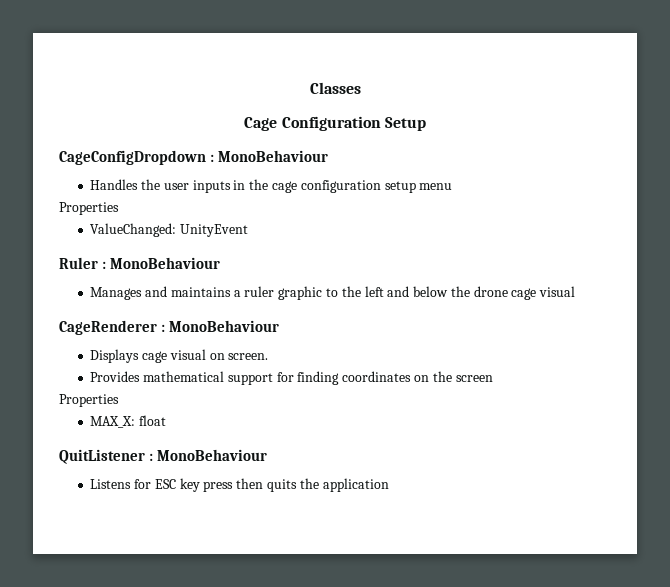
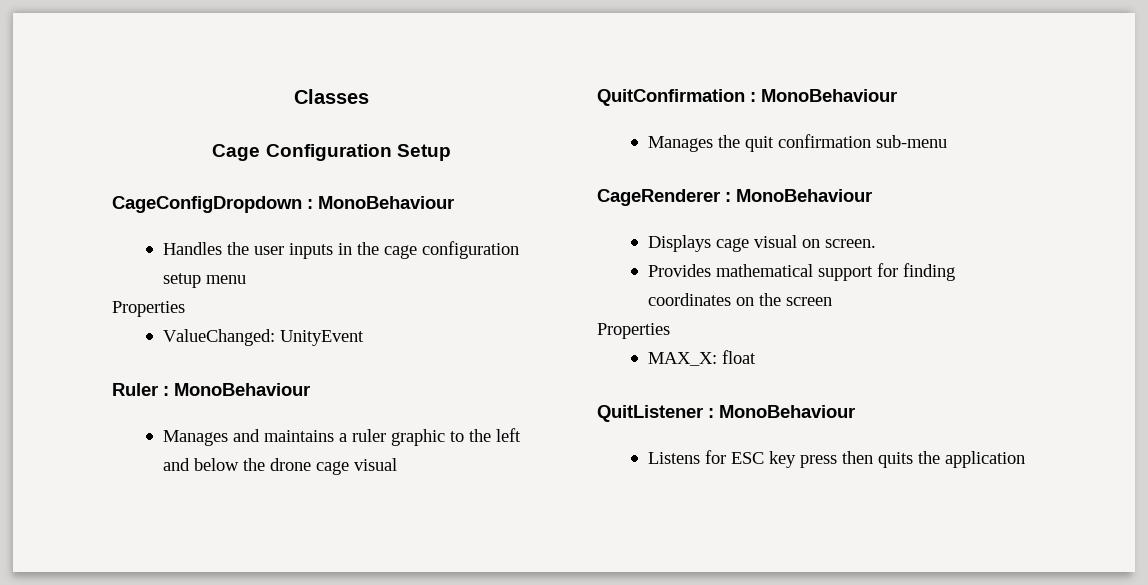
(576, 291) none -> [597,89,897,106] [648,134,948,152] // QuitConfirmation : MonoBehaviour // Manages the quit confirmation sub-menu

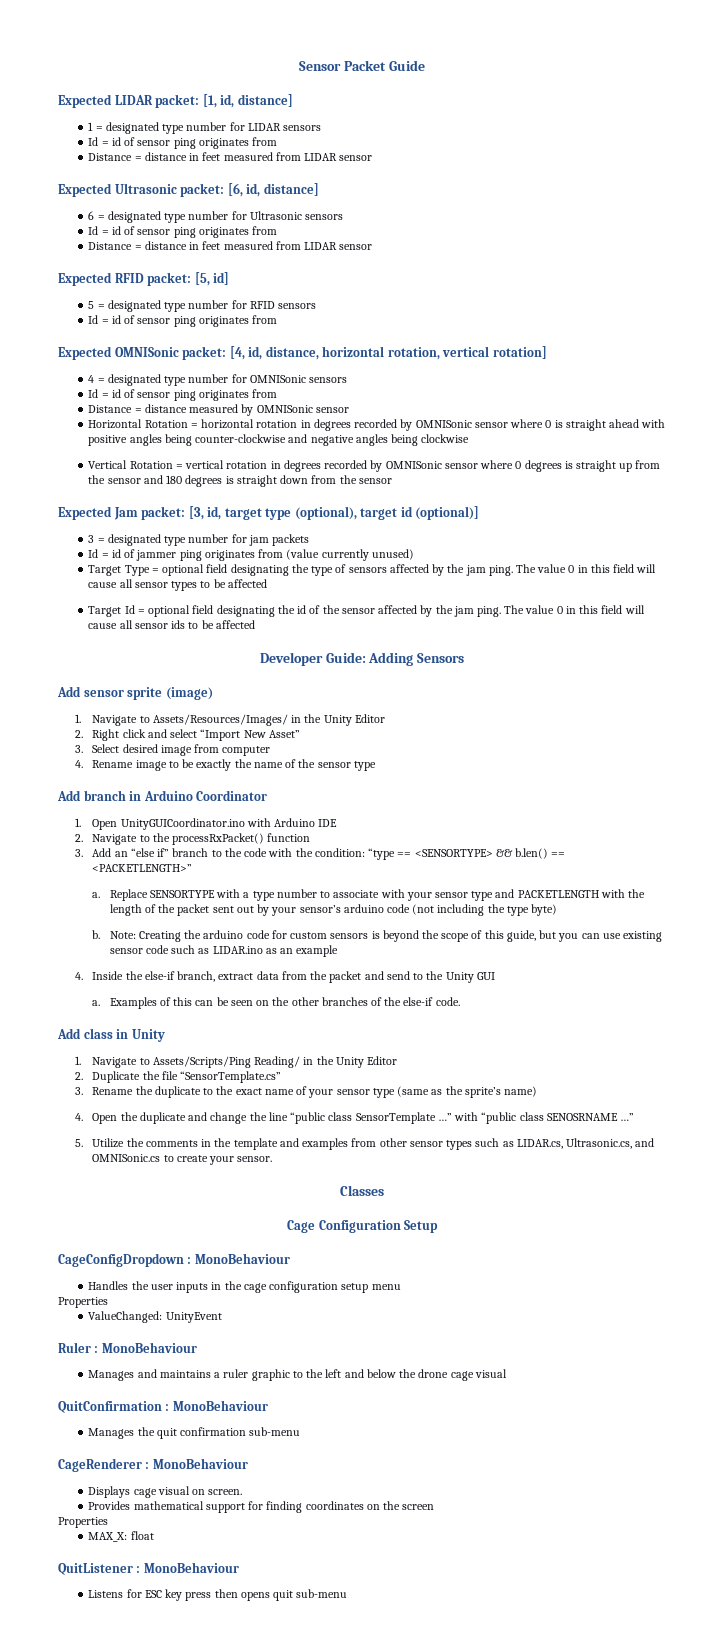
(294, 96) none -> [299,60,425,71] [58,94,293,108] [88,122,322,134] [88,137,278,149] [88,152,373,161] [58,183,319,197] [88,211,344,223] [88,226,278,238] [88,241,373,250] [58,272,230,286] [88,300,317,312] [88,315,278,327] [58,346,547,360] [88,374,348,386] [88,389,278,401] [88,404,349,416] [88,419,666,431] [88,434,470,446] [88,460,661,472] [88,475,392,487] [58,506,480,520] [88,534,310,546] [88,549,414,561] [88,564,657,576] [88,579,267,591] [88,605,645,617] [88,620,255,629] [259,652,465,666] [57,686,213,700] [75,714,385,726] [75,729,300,741] [75,744,271,756] [75,759,376,771] [57,790,268,801] [75,818,338,830] [75,833,311,845] [75,848,566,860] [92,864,193,872] [92,889,646,901] [109,904,558,916] [92,930,663,942] [109,945,339,957] [75,971,495,983] [92,997,460,1009] [57,1028,165,1042] [75,1056,398,1068] [75,1071,282,1083] [75,1086,537,1098] [75,1112,634,1124] [75,1138,655,1150] [92,1154,273,1165] Sensor Packet Guide // Expected LIDAR packet: [1, id, distance] // 1 = designated type number for LIDAR sensors // Id = id of sensor ping originates from // Distance = distance in feet measured from LIDAR sensor // Expected Ultrasonic packet: [6, id, distance] // 6 = designated type number for Ultrasonic sensors // Id = id of sensor ping originates from // Distance = distance in feet measured from LIDAR sensor // Expected RFID packet: [5, id] // 5 = designated type number for RFID sensors // Id = id of sensor ping originates from // Expected OMNISonic packet: [4, id, distance, horizontal rotation, vertical rotation] // 4 = designated type number for OMNISonic sensors // Id = id of sensor ping originates from // Distance = distance measured by OMNISonic sensor // Horizontal Rotation = horizontal rotation in degrees recorded by OMNISonic sensor where 0 is straight ahead with positive angles being counter-clockwise and negative angles being clockwise // Vertical Rotation = vertical rotation in degrees recorded by OMNISonic sensor where 0 degrees is straight up from the sensor and 180 degrees is straight down from the sensor // Expected Jam packet: [3, id, target type (optional), target id (optional)] // 3 = designated type number for jam packets // Id = id of jammer ping originates from (value currently unused) // Target Type = optional field designating the type of sensors affected by the jam ping. The value 0 in this field will cause all sensor types to be affected // Target Id = optional field designating the id of the sensor affected by the jam ping. The value 0 in this field will cause all sensor ids to be affected // Developer Guide: Adding Sensors // Add sensor sprite (image) // 1. Navigate to Assets/Resources/Images/ in the Unity Editor // 2. Right click and select “Import New Asset” // 3. Select desired image from computer // 4. Rename image to be exactly the name of the sensor type // Add branch in Arduino Coordinator // 1. Open UnityGUICoordinator.ino with Arduino IDE // 2. Navigate to the processRxPacket() function // 3. Add an “else if” branch to the code with the condition: “type == <SENSORTYPE> && b.len() == <PACKETLENGTH>” // a. Replace SENSORTYPE with a type number to associate with your sensor type and PACKETLENGTH with the length of the packet sent out by your sensor’s arduino code (not including the type byte) // b. Note: Creating the arduino code for custom sensors is beyond the scope of this guide, but you can use existing sensor code such as LIDAR.ino as an example // 4. Inside the else-if branch, extract data from the packet and send to the Unity GUI // a. Examples of this can be seen on the other branches of the else-if code. // Add class in Unity // 1. Navigate to Assets/Scripts/Ping Reading/ in the Unity Editor // 2. Duplicate the file “SensorTemplate.cs” // 3. Rename the duplicate to the exact name of your sensor type (same as the sprite’s name) // 4. Open the duplicate and change the line “public class SensorTemplate …” with “public class SENOSRNAME …” // 5. Utilize the comments in the template and examples from other sensor types such as LIDAR.cs, Ultrasonic.cs, and OMNISonic.cs to create your sensor. //
[878,451,1026,468] quits the application -> [240,1589,348,1601] opens quit sub-menu

